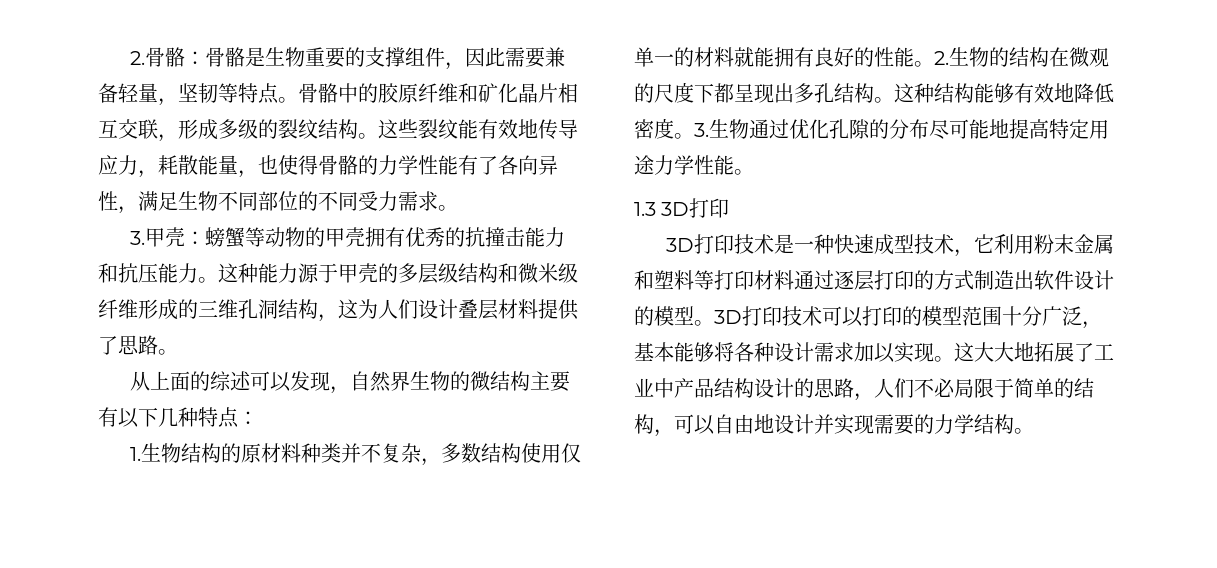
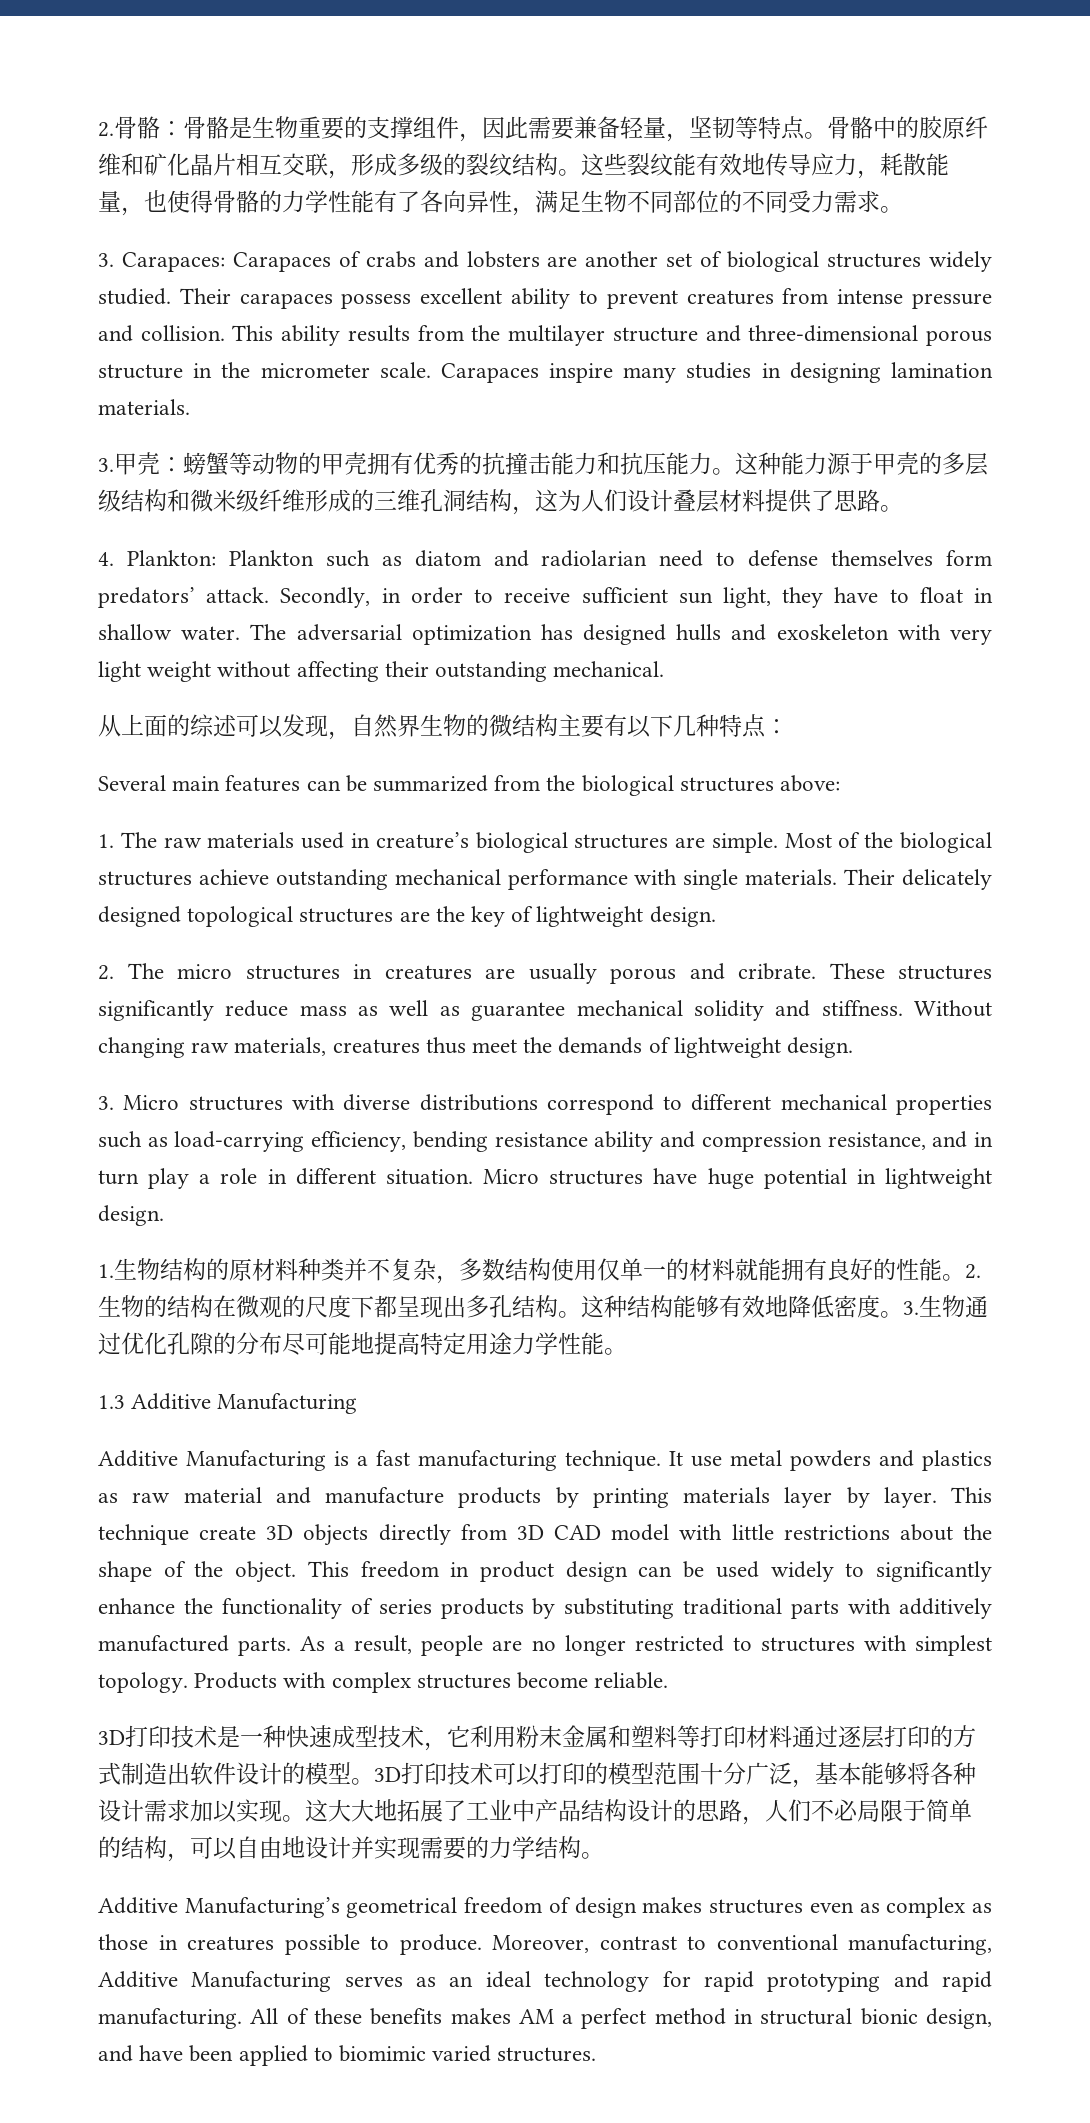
(458, 208) none -> [98,251,992,272] [98,288,992,309] [98,325,993,346] [98,362,993,383] [98,399,190,415] // 3. Carapaces: Carapaces of crabs and lobsters are another set of biological structures widely studied. Their carapaces possess excellent ability to prevent creatures from intense pressure and collision. This ability results from the multilayer structure and three-dimensional porous structure in the micrometer scale. Carapaces inspire many studies in designing lamination materials.
(178, 352) none -> [98,550,992,567] [98,587,993,608] [98,624,992,645] [98,661,665,682] // 4. Plankton: Plankton such as diatom and radiolarian need to defense themselves form predators’ attack. Secondly, in order to receive sufficient sun light, they have to float in shallow water. The adversarial optimization has designed hulls and exoskeleton with very light weight without affecting their outstanding mechanical.
(258, 418) none -> [98,775,841,796] [98,832,993,853] [98,869,992,890] [98,906,716,927] [98,963,992,984] [98,1000,993,1021] [98,1037,854,1058] [98,1094,992,1115] [98,1131,994,1152] [98,1168,993,1189] [98,1205,164,1226] // Several main features can be summarized from the biological structures above: // 1. The raw materials used in creature’s biological structures are simple. Most of the biological structures achieve outstanding mechanical performance with single materials. Their delicately designed topological structures are the key of lightweight design. // 2. The micro structures in creatures are usually porous and cribrate. These structures significantly reduce mass as well as guarantee mechanical solidity and stiffness. Without changing raw materials, creatures thus meet the demands of lightweight design. // 3. Micro structures with diverse distributions correspond to different mechanical properties such as load-carrying efficiency, bending resistance ability and compression resistance, and in turn play a role in different situation. Micro structures have huge potential in lightweight design.
[661,198,730,218] 3D打印 -> [131,1393,358,1414] [98,1450,992,1471] [98,1487,992,1508] [98,1524,993,1546] [98,1561,992,1583] [98,1598,992,1619] [98,1635,993,1656] [98,1672,669,1693] Additive Manufacturing // Additive Manufacturing is a fast manufacturing technique. It use metal powders and plastics as raw material and manufacture products by printing materials layer by layer. This technique create 3D objects directly from 3D CAD model with little restrictions about the shape of the object. This freedom in product design can be used widely to significantly enhance the functionality of series products by substituting traditional parts with additively manufactured parts. As a result, people are no longer restricted to structures with simplest topology. Products with complex structures become reliable.
(1034, 431) none -> [98,1897,993,1918] [98,1934,992,1955] [98,1971,993,1992] [98,2008,992,2029] [98,2045,597,2066] // Additive Manufacturing’s geometrical freedom of design makes structures even as complex as those in creatures possible to produce. Moreover, contrast to conventional manufacturing, Additive Manufacturing serves as an ideal technology for rapid prototyping and rapid manufacturing. All of these benefits makes AM a perfect method in structural bionic design, and have been applied to biomimic varied structures.

